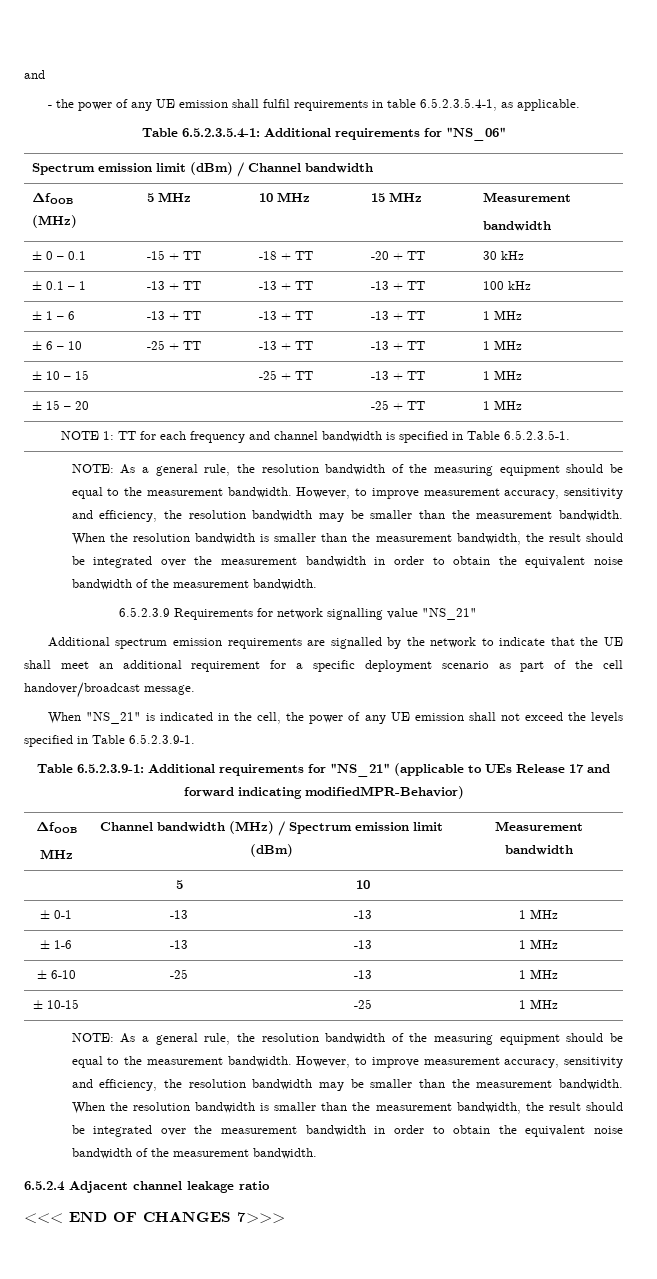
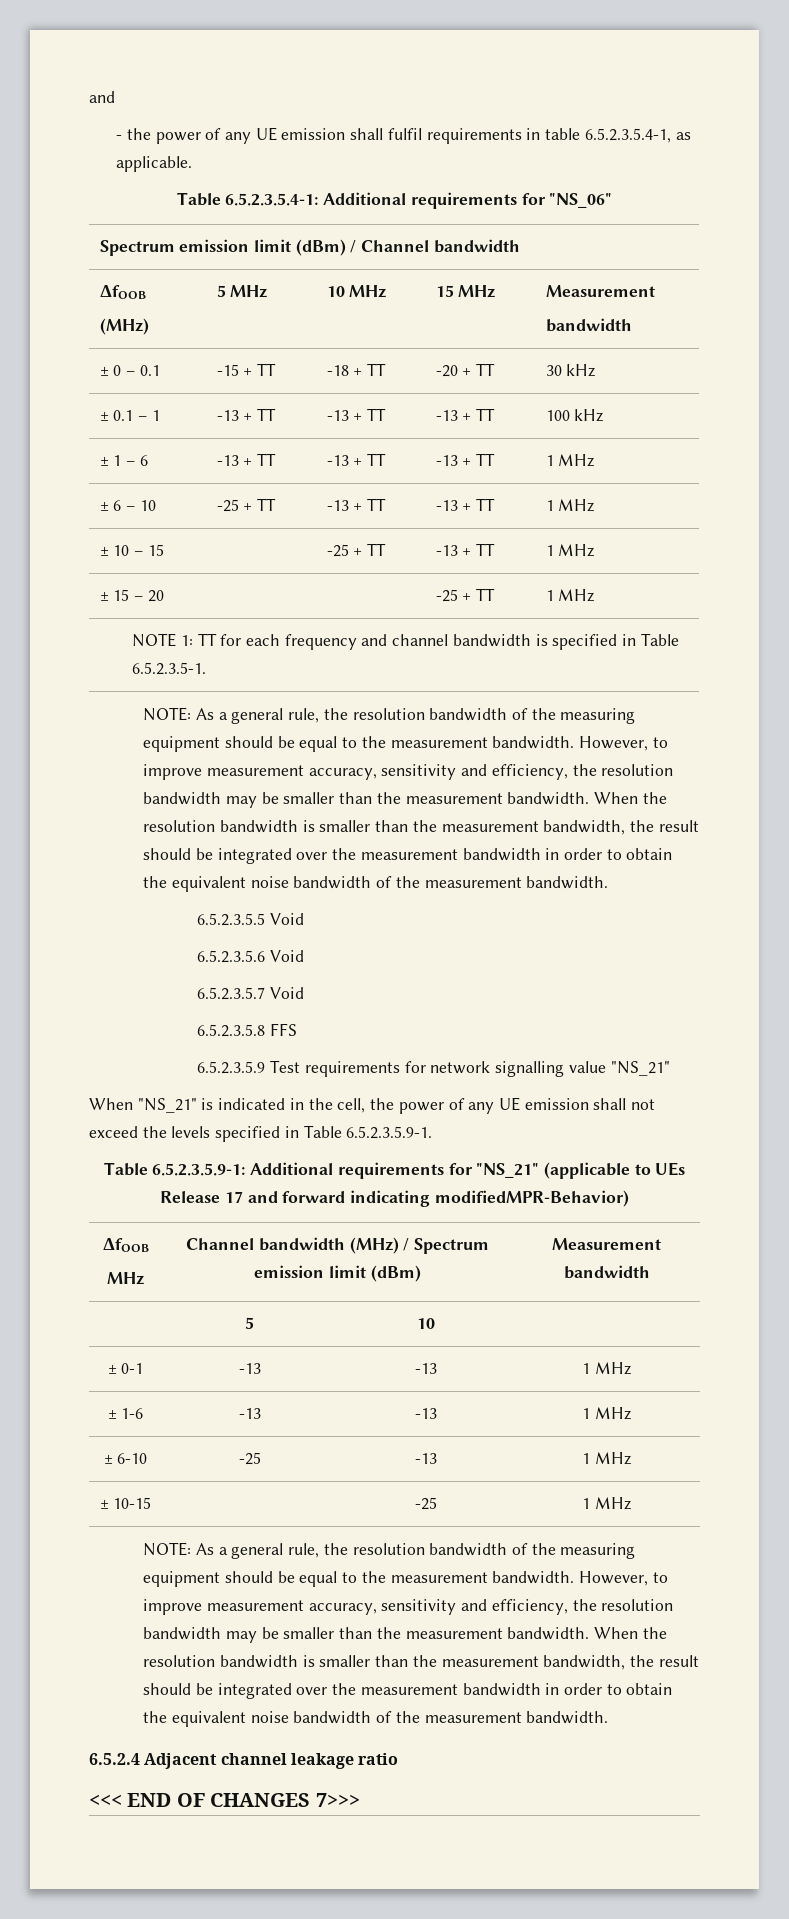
[119,607,254,620] 6.5.2.3.9 Requirements -> [197,913,305,926] [197,950,305,963] [197,987,305,1000] [197,1023,298,1037] [197,1060,400,1077] 6.5.2.3.5.5 Void // 6.5.2.3.5.6 Void // 6.5.2.3.5.7 Void // 6.5.2.3.5.8 FFS // 6.5.2.3.5.9 Test requirements
[47,637,623,649] [24,660,623,672] [24,682,195,698] // Additional spectrum emission requirements are signalled by the network to indicate that the UE shall meet an additional requirement for a specific deployment scenario as part of the cell handover/broadcast message. -> (670, 1068) none
[129,734,195,744] [37,764,144,773] 6.5.2.3.9-1. // Table 6.5.2.3.9-1: -> [346,1126,433,1139] [103,1162,246,1176] 6.5.2.3.5.9-1. // Table 6.5.2.3.5.9-1:

